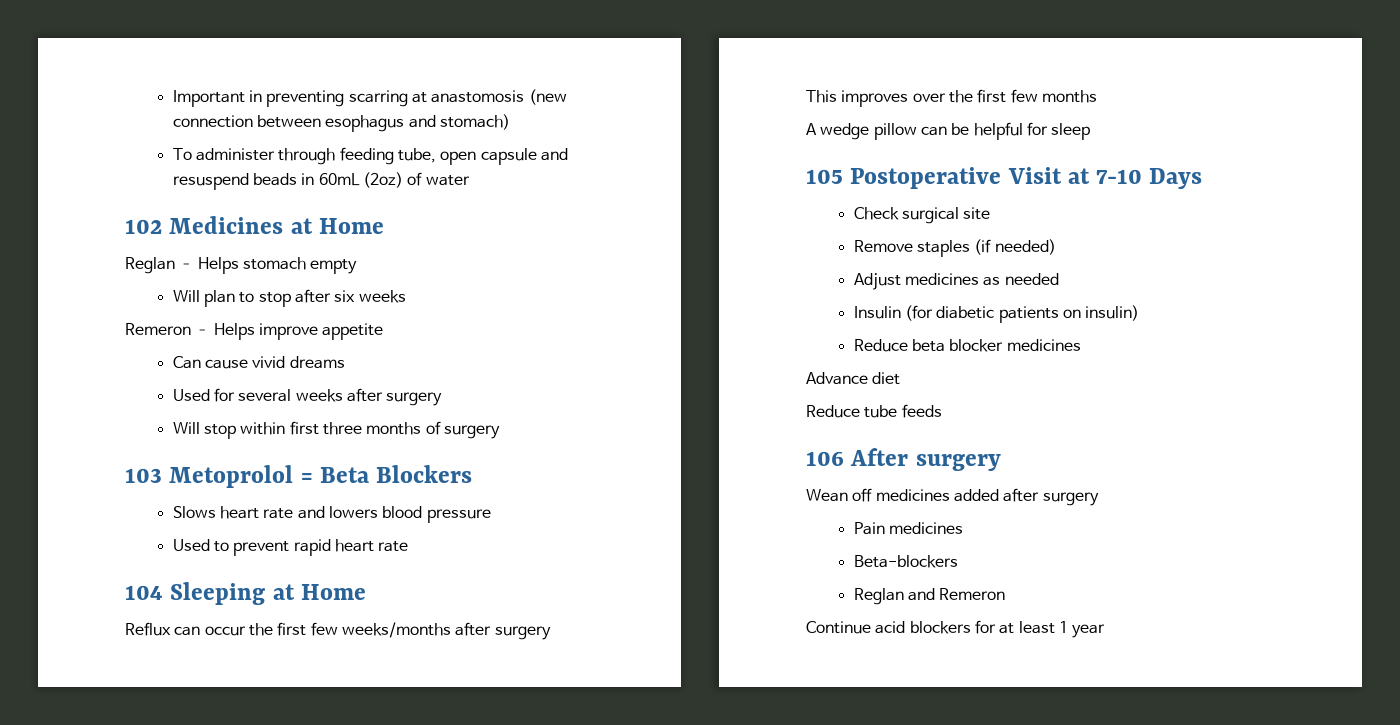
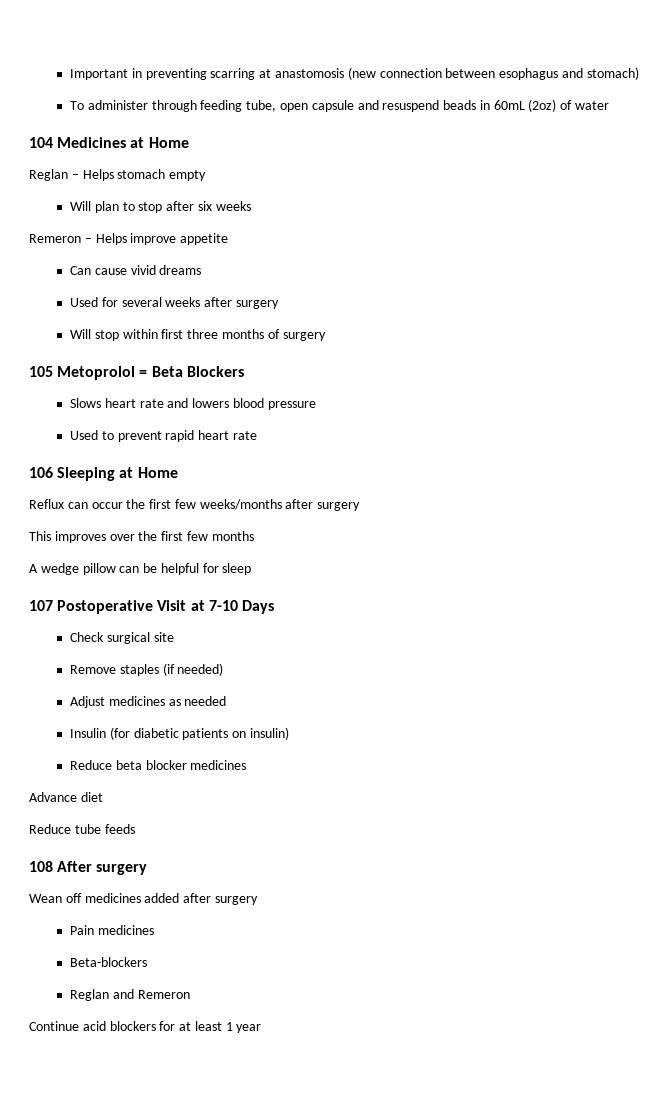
[125,219,162,234] 102 -> [29,137,53,148] 104
[125,468,162,483] 103 -> [29,366,53,377] 105
[125,585,163,600] 104 -> [29,467,53,478] 106
[806,169,843,184] 105 -> [29,600,53,611] 107
[806,451,844,466] 106 -> [29,861,53,872] 108

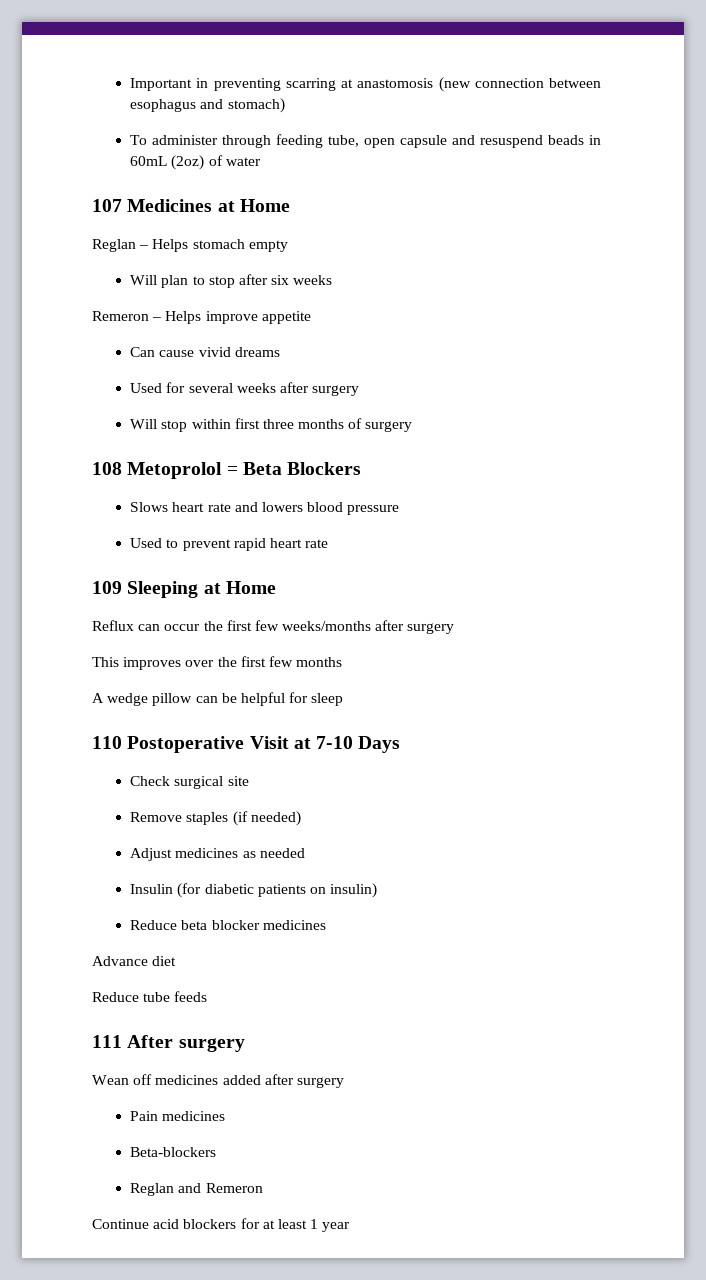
[29,137,53,148] 104 -> [92,199,122,212] 107
[29,366,53,377] 105 -> [92,462,122,475] 108
[29,467,53,478] 106 -> [92,581,122,594] 109
[29,600,53,611] 107 -> [92,736,122,749] 110
[29,861,53,872] 108 -> [92,1035,122,1048] 111

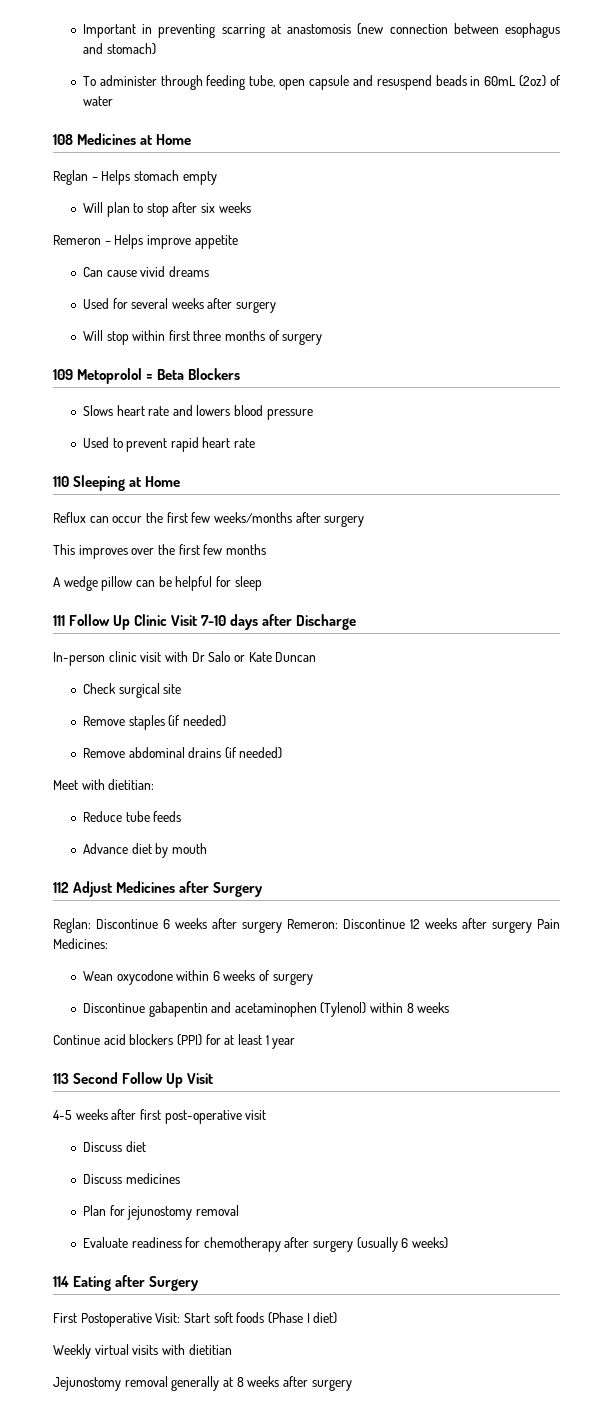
[92,199,122,212] 107 -> [53,134,73,145] 108
[92,462,122,475] 108 -> [53,369,73,380] 109
[92,581,122,594] 109 -> [53,476,69,487] 110
[92,736,401,753] 110 Postoperative Visit at 7-10 Days -> [53,614,357,630] [53,651,317,666] 111 Follow Up Clinic Visit 7-10 days after Discharge // In-person clinic visit with Dr Salo or Kate Duncan
[130,848,305,861] [130,883,378,898] [130,920,326,930] [92,956,177,966] [92,991,208,1002] [92,1035,245,1052] [92,1074,344,1088] [130,1111,226,1121] [130,1147,217,1157] [130,1183,263,1196] Adjust medicines as needed // Insulin (for diabetic patients on insulin) // Reduce beta blocker medicines // Advance diet // Reduce tube feeds // 111 After surgery // Wean off medicines added after surgery // Pain medicines // Beta-blockers // Reglan and Remeron -> [82,747,283,759] [53,779,155,790] [82,811,182,822] [82,843,207,858] [53,881,264,897] [53,918,560,933] [53,938,108,949] [82,970,313,985] [82,1002,450,1017] Remove abdominal drains (if needed) // Meet with dietitian: // Reduce tube feeds // Advance diet by mouth // 112 Adjust Medicines after Surgery // Reglan: Discontinue 6 weeks after surgery Remeron: Discontinue 12 weeks after surgery Pain Medicines: // Wean oxycodone within 6 weeks of surgery // Discontinue gabapentin and acetaminophen (Tylenol) within 8 weeks
(237, 1224) none -> [176,1034,202,1046] (PPI)
(351, 1227) none -> [53,1072,214,1088] [53,1109,267,1124] [82,1141,146,1152] [82,1173,180,1184] [82,1205,239,1220] [82,1237,449,1252] [53,1275,200,1291] [53,1312,338,1327] [53,1344,232,1359] [53,1376,352,1391] // 113 Second Follow Up Visit // 4-5 weeks after first post-operative visit // Discuss diet // Discuss medicines // Plan for jejunostomy removal // Evaluate readiness for chemotherapy after surgery (usually 6 weeks) // 114 Eating after Surgery // First Postoperative Visit: Start soft foods (Phase I diet) // Weekly virtual visits with dietitian // Jejunostomy removal generally at 8 weeks after surgery

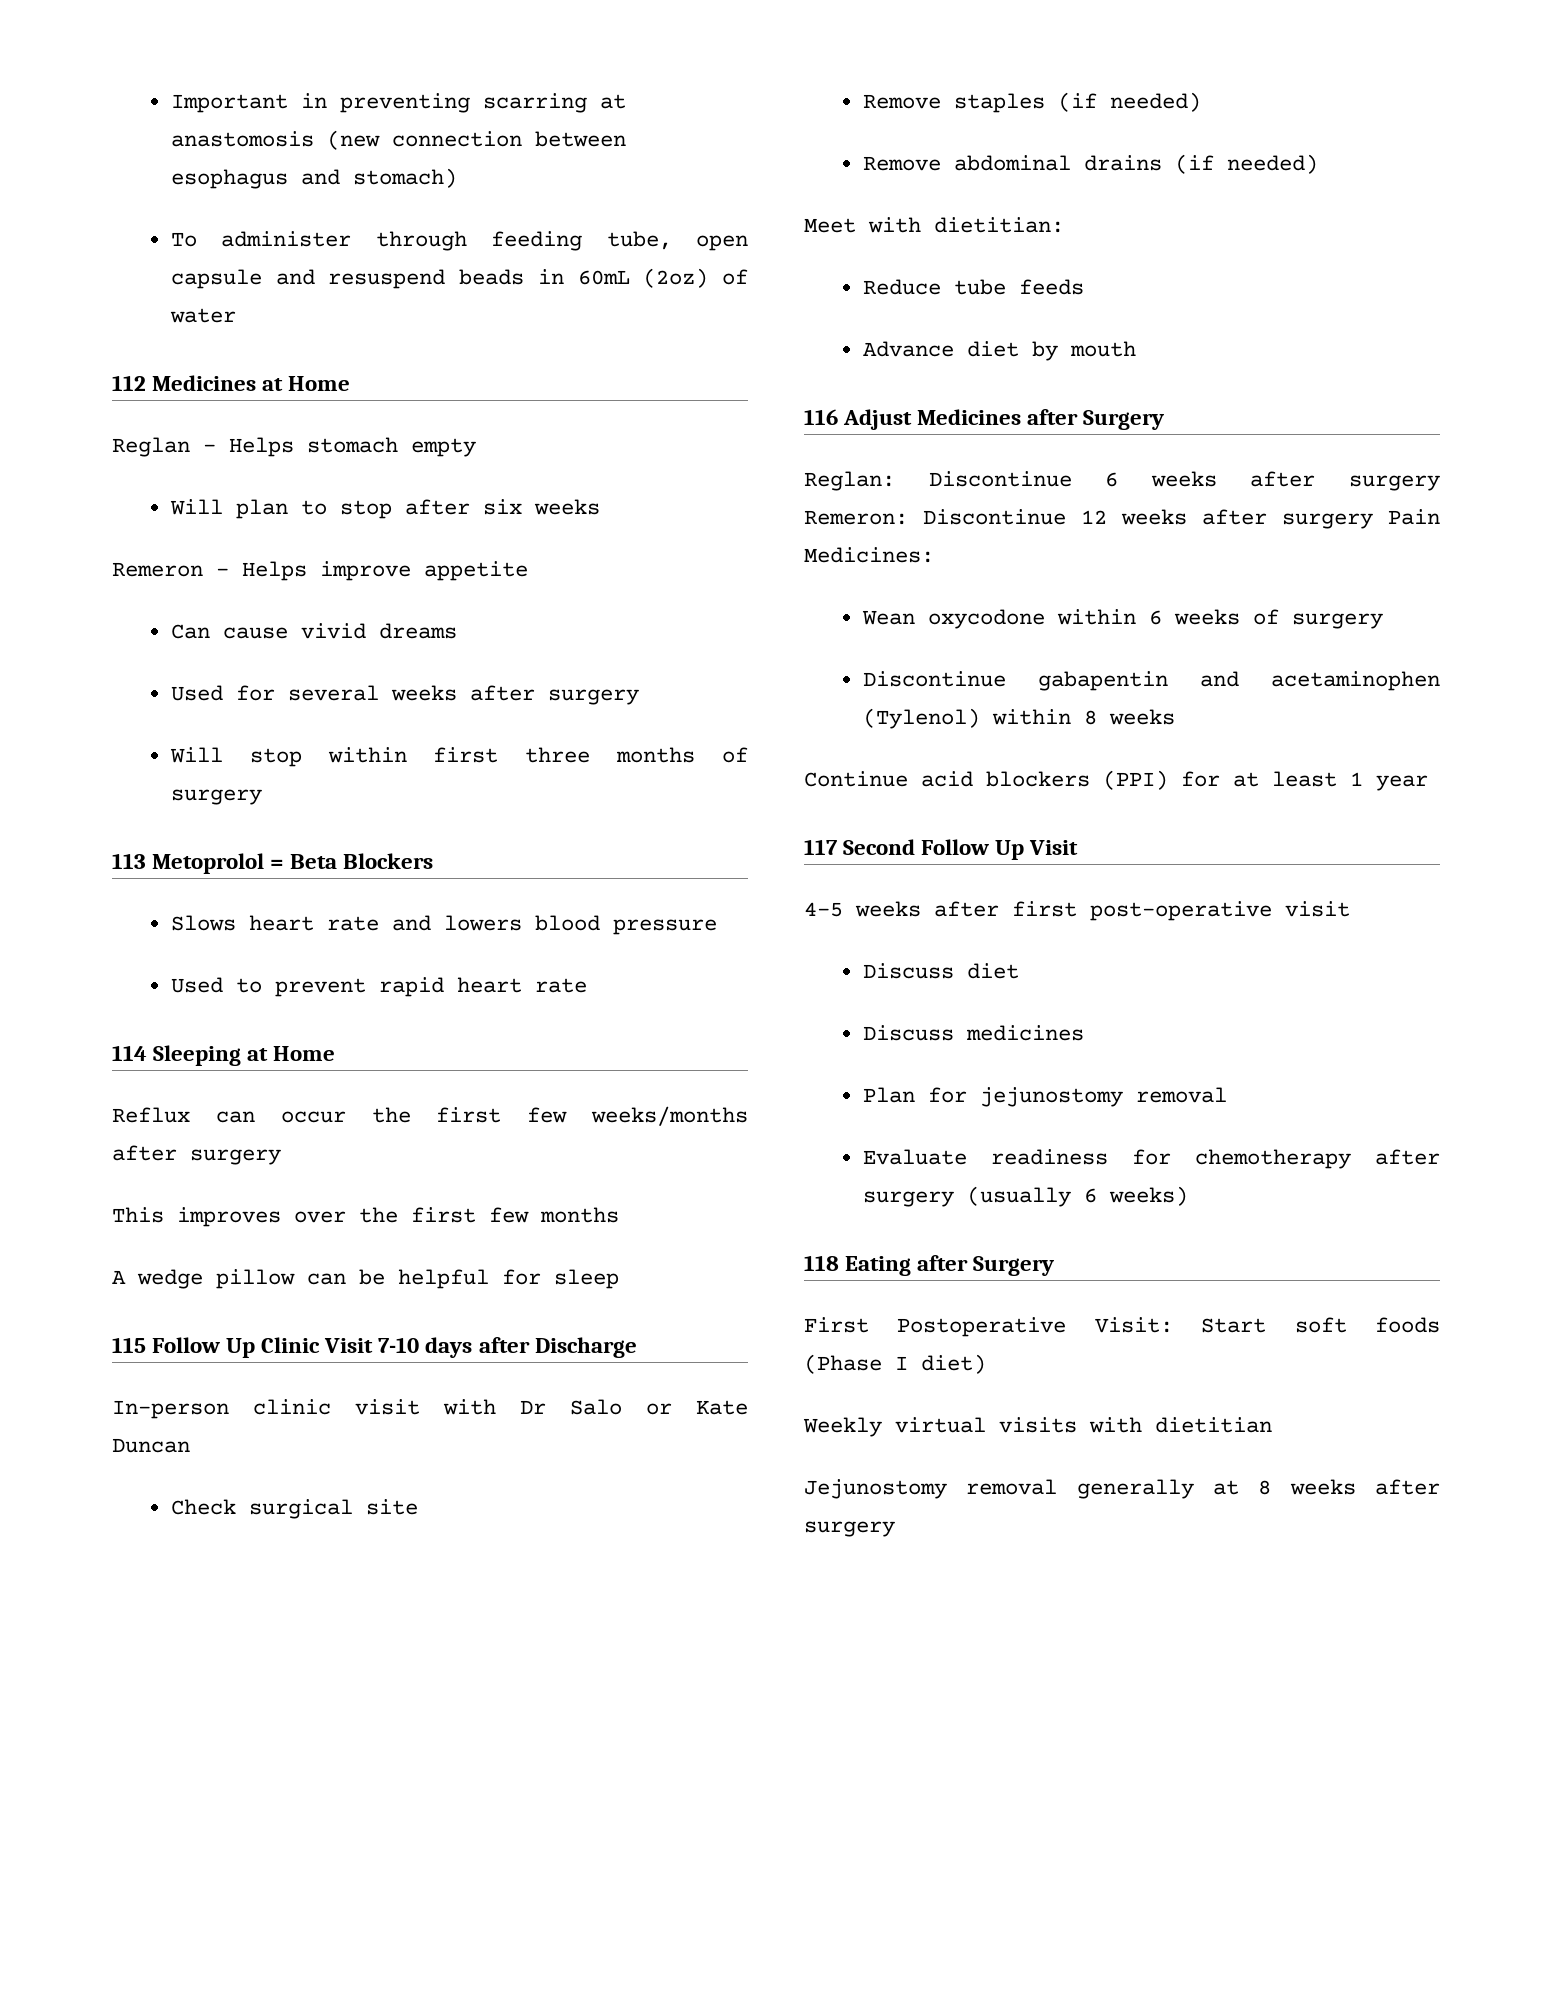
[53,134,73,145] 108 -> [112,375,146,391] 112
[53,369,73,380] 109 -> [112,853,146,869] 113
[53,476,69,487] 110 -> [112,1045,147,1061] 114
[53,615,65,626] 111 -> [112,1337,146,1353] 115
[53,882,69,893] 112 -> [804,409,838,425] 116
[53,1073,69,1084] 113 -> [804,839,838,855] 117
[53,1276,69,1287] 114 -> [804,1255,839,1271] 118

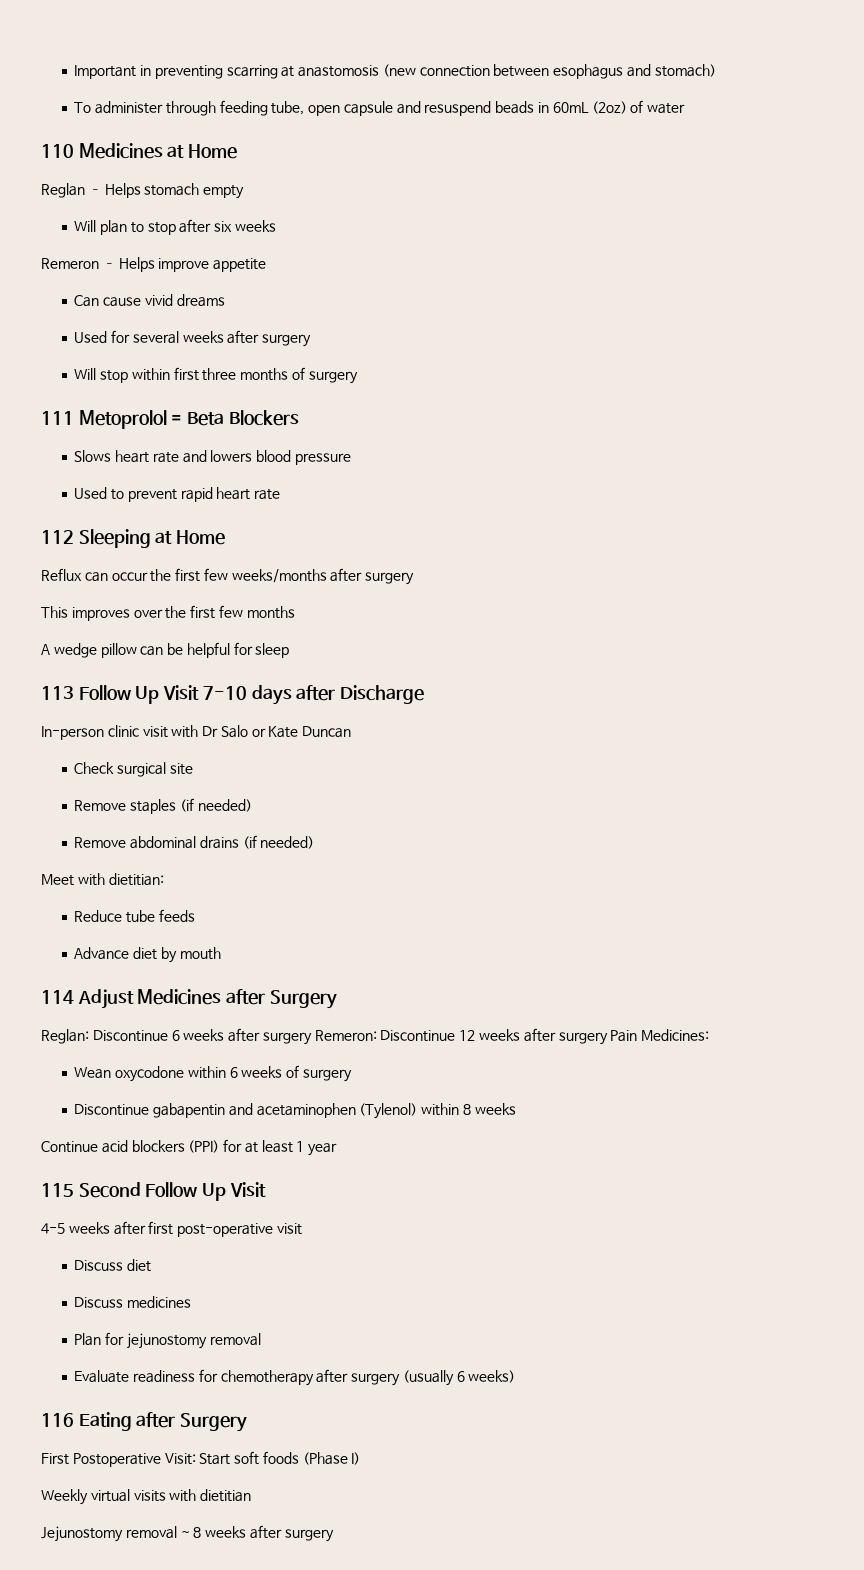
[112,375,146,391] 112 -> [41,144,74,158] 110
[112,853,146,869] 113 -> [41,411,74,425] 111
[112,1045,147,1061] 114 -> [41,530,74,544] 112
[112,1337,321,1358] 115 Follow Up Clinic -> [41,685,160,704] 113 Follow Up
[804,409,838,425] 116 -> [41,990,74,1004] 114
[804,839,838,855] 117 -> [41,1183,74,1197] 115
[804,1255,839,1271] 118 -> [41,1413,74,1427] 116
[895,1354,986,1374] I diet) -> [351,1452,361,1465] I)
[1076,1479,1239,1499] generally at -> [180,1530,190,1537] ~

